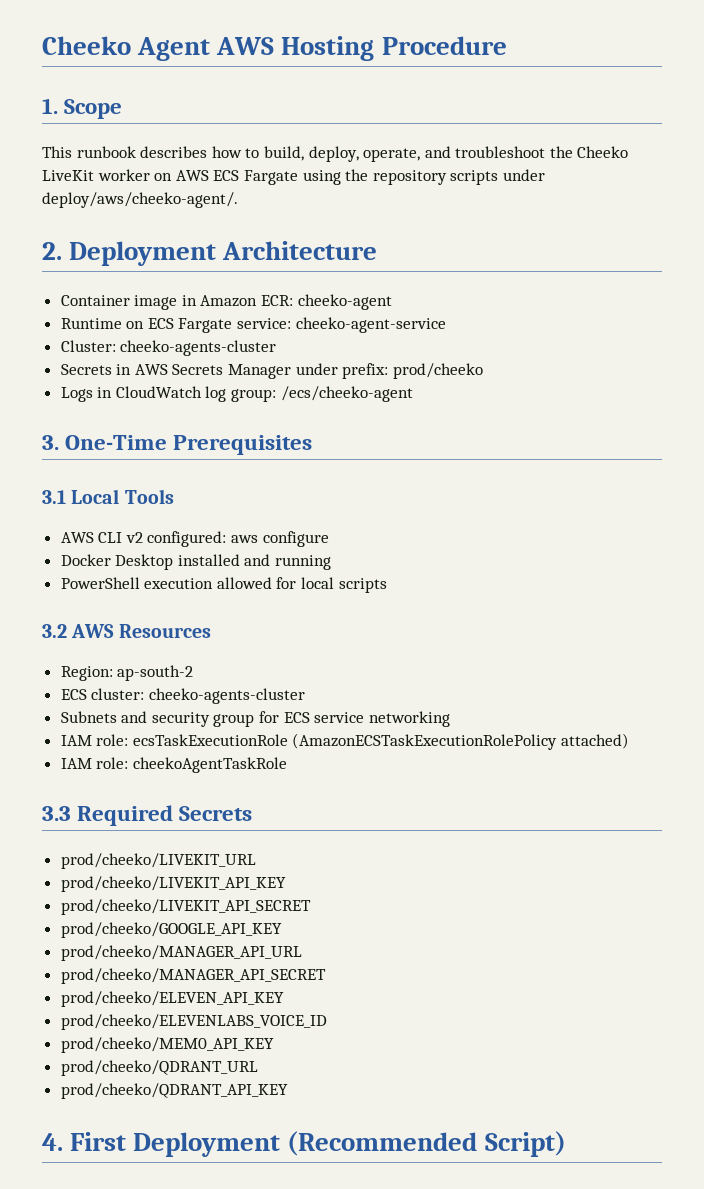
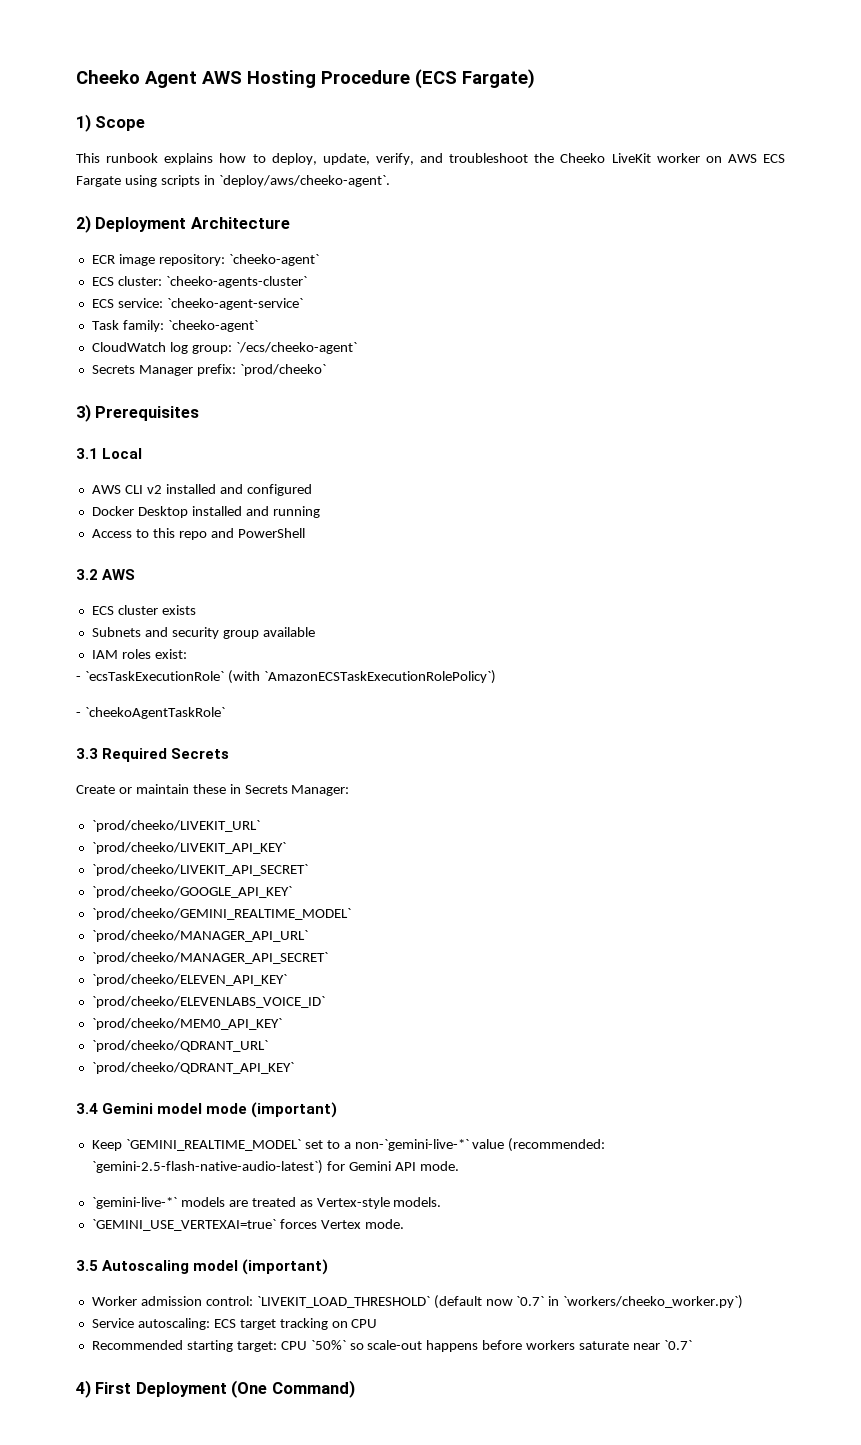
[42,98,58,114] // 1. -> [415,69,535,89] [76,114,91,132] (ECS Fargate) // 1)
[140,146,208,158] describes -> [164,153,214,165] explains
[263,146,421,162] build, deploy, operate, -> [271,153,414,165] deploy, update, verify,
[345,169,545,185] [42,192,238,208] [42,241,378,266] [60,294,392,310] [60,317,446,333] [60,340,277,356] [60,363,483,379] [60,386,413,402] [42,435,168,450] the repository scripts under deploy/aws/cheeko-agent/. // 2. Deployment Architecture // Container image in Amazon ECR: cheeko-agent // Runtime on ECS Fargate service: cheeko-agent-service // Cluster: cheeko-agents-cluster // Secrets in AWS Secrets Manager under prefix: prod/cheeko // Logs in CloudWatch log group: /ecs/cheeko-agent // 3. One-Time -> [160,175,390,187] [76,215,290,233] [91,254,319,266] [91,276,307,288] [91,298,303,310] [91,320,258,332] [91,342,357,354] [91,364,326,376] [76,404,91,422] scripts in `deploy/aws/cheeko-agent`. // 2) Deployment Architecture // ECR image repository: `cheeko-agent` // ECS cluster: `cheeko-agents-cluster` // ECS service: `cheeko-agent-service` // Task family: `cheeko-agent` // CloudWatch log group: `/ecs/cheeko-agent` // Secrets Manager prefix: `prod/cheeko` // 3)
[124,489,174,504] Tools -> (143, 453) none
[147,531,329,547] configured: aws configure -> [165,484,312,496] installed and configured
[60,577,387,593] PowerShell execution allowed for local scripts -> [91,528,305,540] Access to this repo and PowerShell
[118,624,211,638] [60,665,194,681] [60,688,305,704] Resources // Region: ap-south-2 // ECS cluster: cheeko-agents-cluster -> [91,605,196,615] // ECS cluster exists
[259,711,450,727] [60,733,630,750] [60,757,287,773] [42,805,253,826] [60,853,256,869] [60,876,286,892] [60,899,311,915] [60,922,282,938] [60,945,302,961] [60,968,326,984] [60,991,284,1007] [60,1014,327,1030] [60,1037,274,1053] [60,1060,258,1076] [60,1083,288,1099] [42,1131,566,1157] for ECS service networking // IAM role: ecsTaskExecutionRole (AmazonECSTaskExecutionRolePolicy attached) // IAM role: cheekoAgentTaskRole // 3.3 Required Secrets // prod/cheeko/LIVEKIT_URL // prod/cheeko/LIVEKIT_API_KEY // prod/cheeko/LIVEKIT_API_SECRET // prod/cheeko/GOOGLE_API_KEY // prod/cheeko/MANAGER_API_URL // prod/cheeko/MANAGER_API_SECRET // prod/cheeko/ELEVEN_API_KEY // prod/cheeko/ELEVENLABS_VOICE_ID // prod/cheeko/MEM0_API_KEY // prod/cheeko/QDRANT_URL // prod/cheeko/QDRANT_API_KEY // 4. First Deployment (Recommended Script) -> [262,627,315,637] [91,649,187,659] [76,670,496,684] [76,707,225,719] [76,748,230,762] [76,784,350,796] [91,820,260,832] [91,842,286,854] [91,864,308,876] [91,886,292,898] [91,908,351,920] [91,930,308,942] [91,952,328,964] [91,974,287,986] [91,996,325,1008] [91,1018,282,1030] [91,1040,268,1052] [91,1062,294,1074] [76,1102,338,1118] [91,1138,606,1152] [91,1160,459,1174] [91,1197,442,1209] [91,1219,404,1231] [76,1259,329,1275] [91,1295,744,1309] [91,1318,378,1330] [91,1340,692,1352] [76,1380,355,1398] available // IAM roles exist: // - `ecsTaskExecutionRole` (with `AmazonECSTaskExecutionRolePolicy`) // - `cheekoAgentTaskRole` // 3.3 Required Secrets // Create or maintain these in Secrets Manager: // `prod/cheeko/LIVEKIT_URL` // `prod/cheeko/LIVEKIT_API_KEY` // `prod/cheeko/LIVEKIT_API_SECRET` // `prod/cheeko/GOOGLE_API_KEY` // `prod/cheeko/GEMINI_REALTIME_MODEL` // `prod/cheeko/MANAGER_API_URL` // `prod/cheeko/MANAGER_API_SECRET` // `prod/cheeko/ELEVEN_API_KEY` // `prod/cheeko/ELEVENLABS_VOICE_ID` // `prod/cheeko/MEM0_API_KEY` // `prod/cheeko/QDRANT_URL` // `prod/cheeko/QDRANT_API_KEY` // 3.4 Gemini model mode (important) // Keep `GEMINI_REALTIME_MODEL` set to a non-`gemini-live-*` value (recommended: `gemini-2.5-flash-native-audio-latest`) for Gemini API mode. // `gemini-live-*` models are treated as Vertex-style models. // `GEMINI_USE_VERTEXAI=true` forces Vertex mode. // 3.5 Autoscaling model (important) // Worker admission control: `LIVEKIT_LOAD_THRESHOLD` (default now `0.7` in `workers/cheeko_worker.py`) // Service autoscaling: ECS target tracking on CPU // Recommended starting target: CPU `50%` so scale-out happens before workers saturate near `0.7` // 4) First Deployment (One Command)

